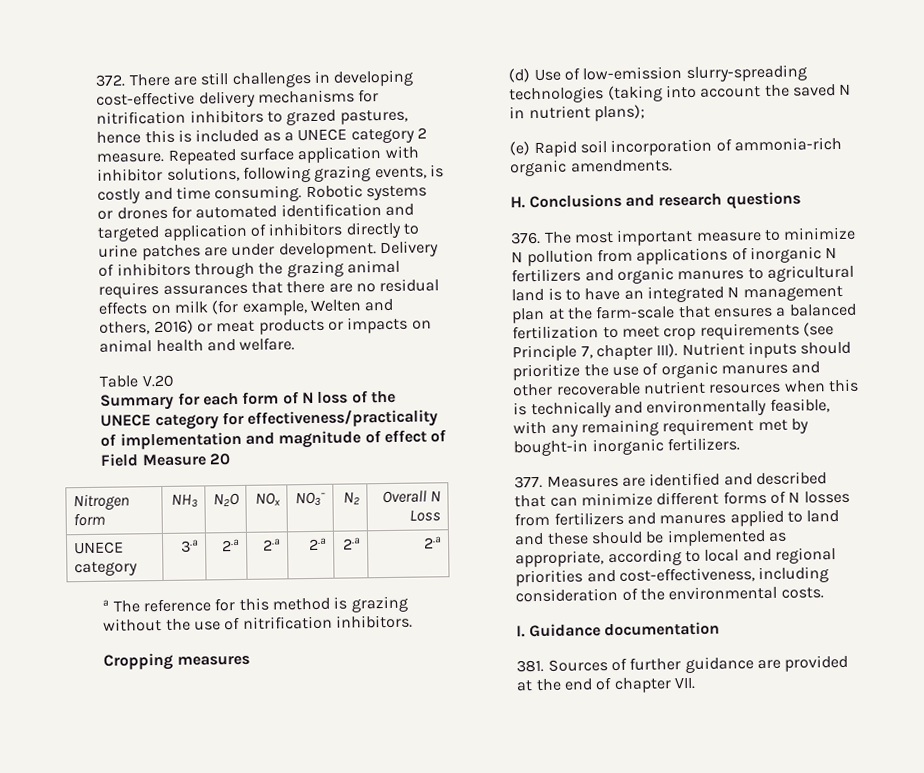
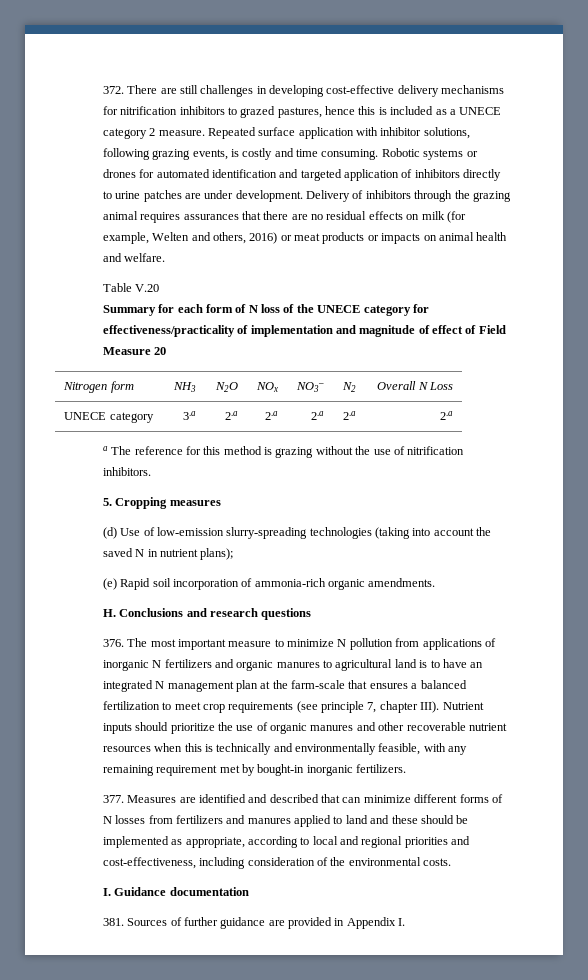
(413, 621) none -> [102,498,112,506] 5.
[512,344,578,362] Principle -> [321,701,365,713] principle
[516,676,696,694] at the end of chapter VII. -> [334,917,406,929] in Appendix I.

